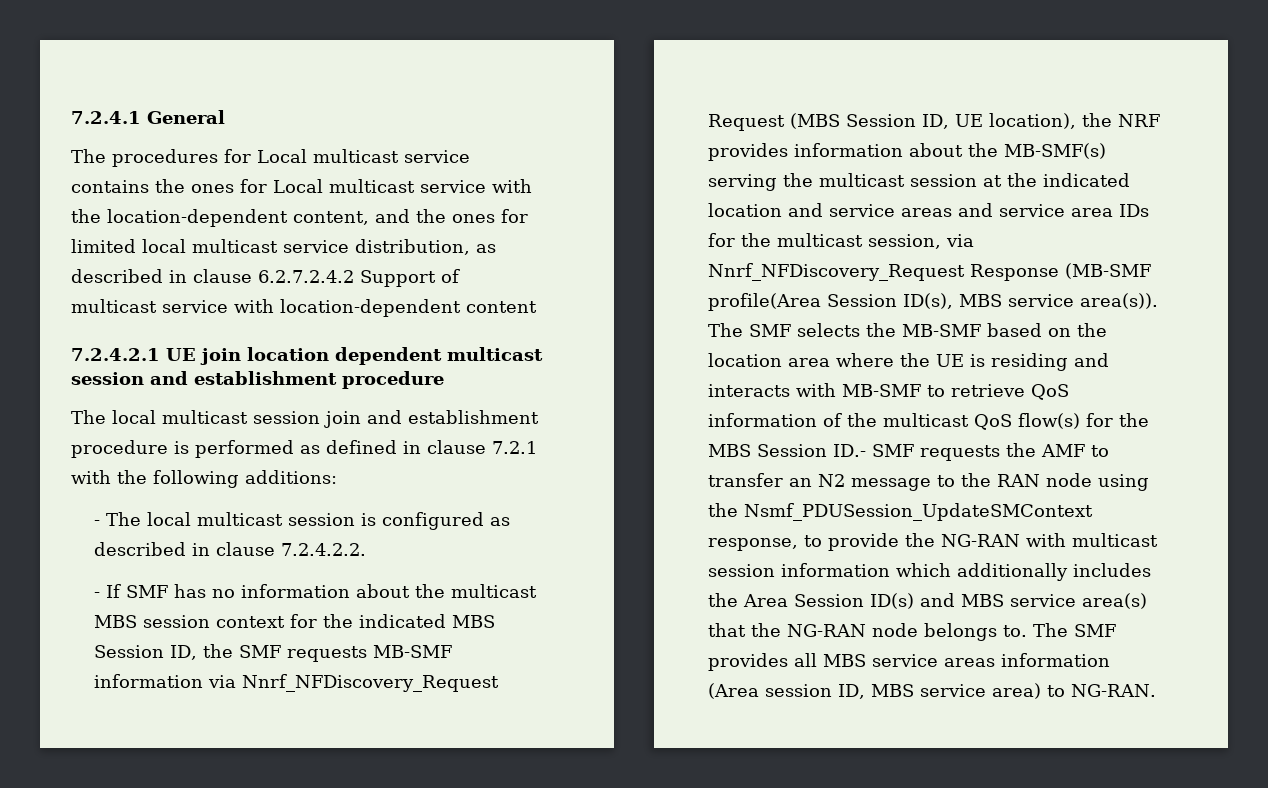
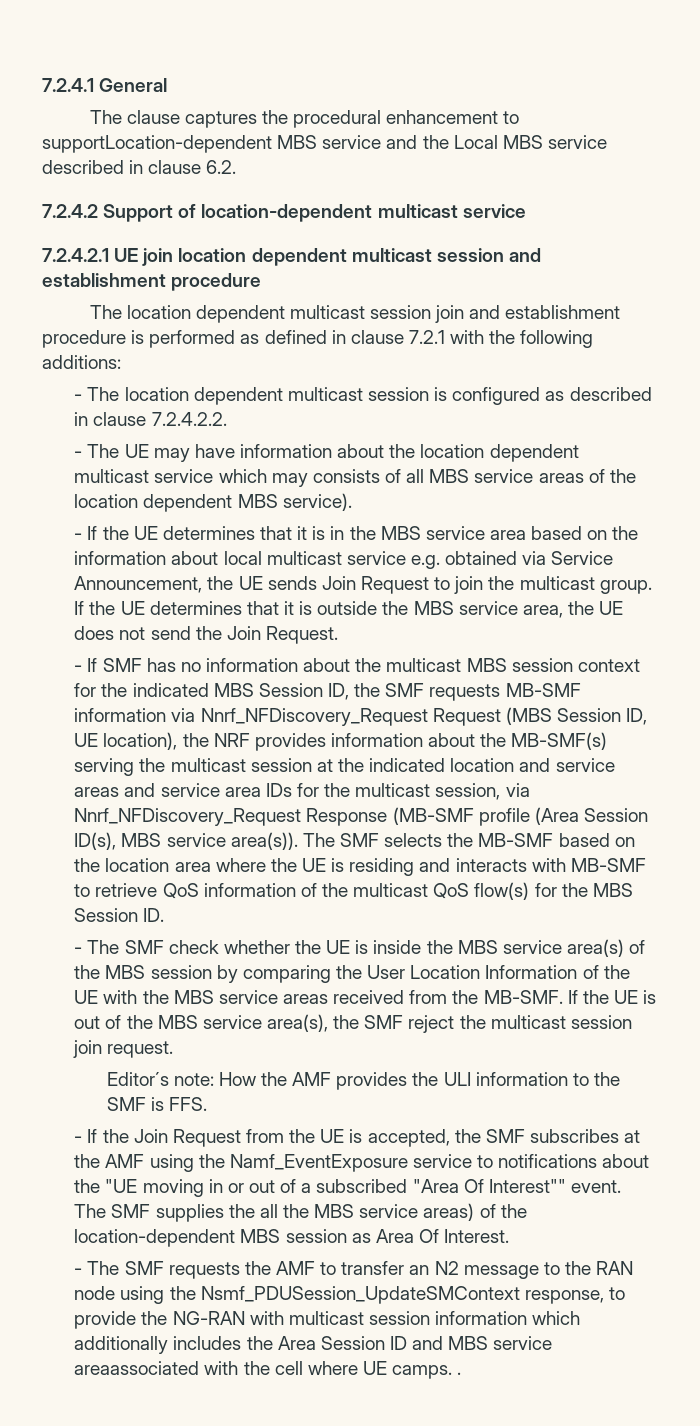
[112,149,470,167] [71,179,532,193] [71,209,528,227] [71,239,496,255] [71,269,354,283] procedures for Local multicast service contains the ones for Local multicast service with the location-dependent content, and the ones for limited local multicast service distribution, as described in clause 6.2.7.2.4.2 -> [126,110,520,128] [42,135,607,153] [42,160,237,174] [42,204,98,218] clause captures the procedural enhancement to supportLocation-dependent MBS service and the Local MBS service described in clause 6.2. // 7.2.4.2
[71,299,537,317] multicast service with location-dependent content -> [201,204,526,222] location-dependent multicast service
[112,410,156,424] local -> [126,305,285,323] location dependent
[146,512,191,526] local -> [124,387,283,405] location dependent
(366, 549) none -> [74,444,579,462] [74,469,636,487] [74,493,352,512] [74,526,639,540] [74,551,614,569] [74,576,652,594] [74,601,624,618] [74,626,338,644] // - The UE may have information about the location dependent multicast service which may consists of all MBS service areas of the location dependent MBS service). // - If the UE determines that it is in the MBS service area based on the information about local multicast service e.g. obtained via Service Announcement, the UE sends Join Request to join the multicast group. If the UE determines that it is outside the MBS service area, the UE does not send the Join Request.
[707,293,821,311] profile(Area -> [478,807,579,826] profile (Area
[832,444,866,457] ID.- -> [143,908,165,922] [74,939,646,957] [74,965,630,983] [74,990,657,1004] [74,1014,632,1033] [73,1040,174,1058] [106,1072,620,1090] [106,1097,207,1111] [74,1129,641,1147] [74,1154,650,1172] [74,1179,621,1197] [74,1203,527,1222] [74,1229,510,1247] [74,1261,120,1275] ID. // - The SMF check whether the UE is inside the MBS service area(s) of the MBS session by comparing the User Location Information of the UE with the MBS service areas received from the MB-SMF. If the UE is out of the MBS service area(s), the SMF reject the multicast session join request. // Editor´s note: How the AMF provides the ULI information to the SMF is FFS. // - If the Join Request from the UE is accepted, the SMF subscribes at the AMF using the Namf_EventExposure service to notifications about the "UE moving in or out of a subscribed "Area Of Interest"" event. The SMF supplies the all the MBS service areas) of the location-dependent MBS session as Area Of Interest. // - The
[869,593,914,609] ID(s) -> [389,1336,407,1350] ID
[1081,593,1147,609] [707,623,1116,641] [707,653,1110,671] [707,683,1156,699] area(s) that the NG-RAN node belongs to. The SMF provides all MBS service areas information (Area session ID, MBS service area) to NG-RAN. -> [74,1361,462,1379] areaassociated with the cell where UE camps. .

